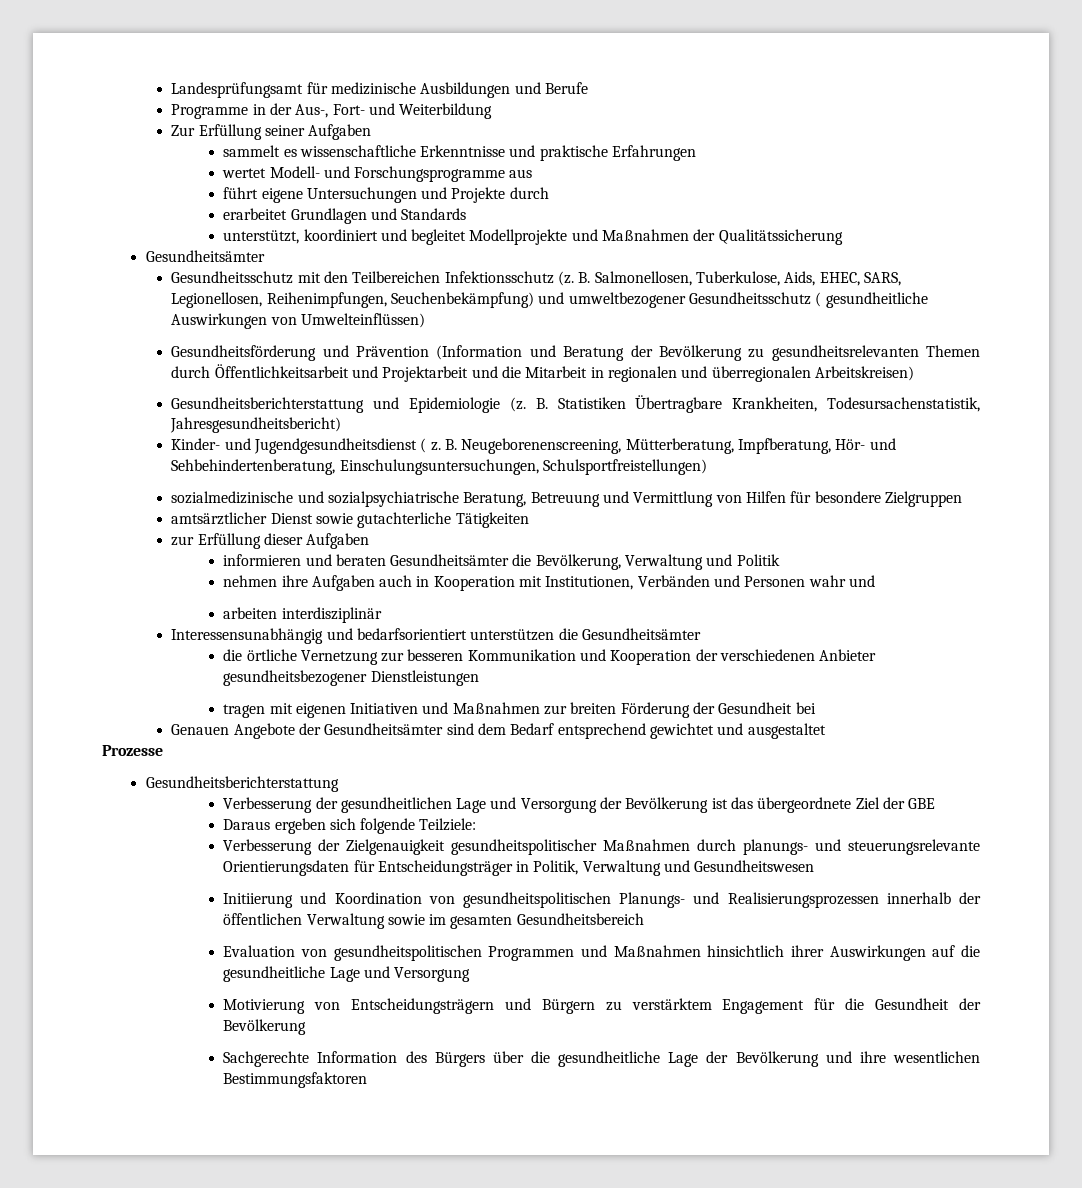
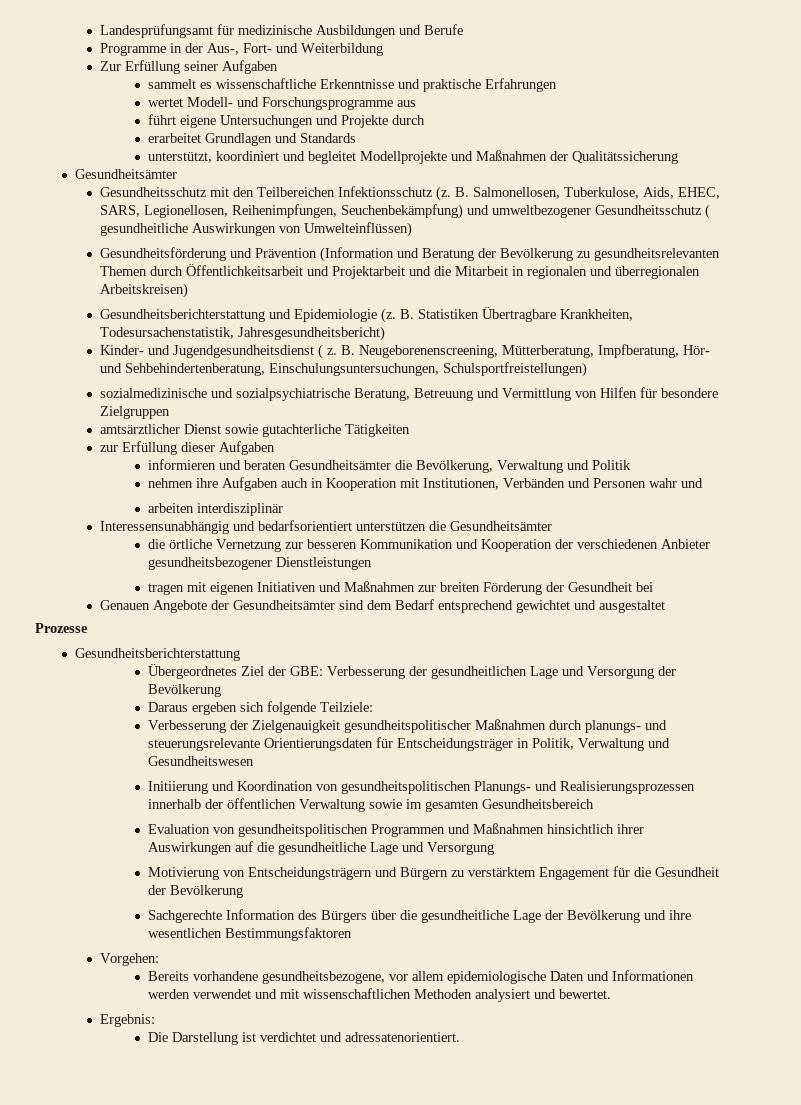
(339, 784) none -> [148,664,324,679] Übergeordnetes Ziel der GBE:
[711,797,936,813] ist das übergeordnete Ziel der GBE -> (222, 690) none
(368, 1080) none -> [99,953,159,966] [148,970,695,984] [148,988,612,1002] [99,1014,155,1027] [148,1032,461,1045] // Vorgehen: // Bereits vorhandene gesundheitsbezogene, vor allem epidemiologische Daten und Informationen werden verwendet und mit wissenschaftlichen Methoden analysiert und bewertet. // Ergebnis: // Die Darstellung ist verdichtet und adressatenorientiert.

